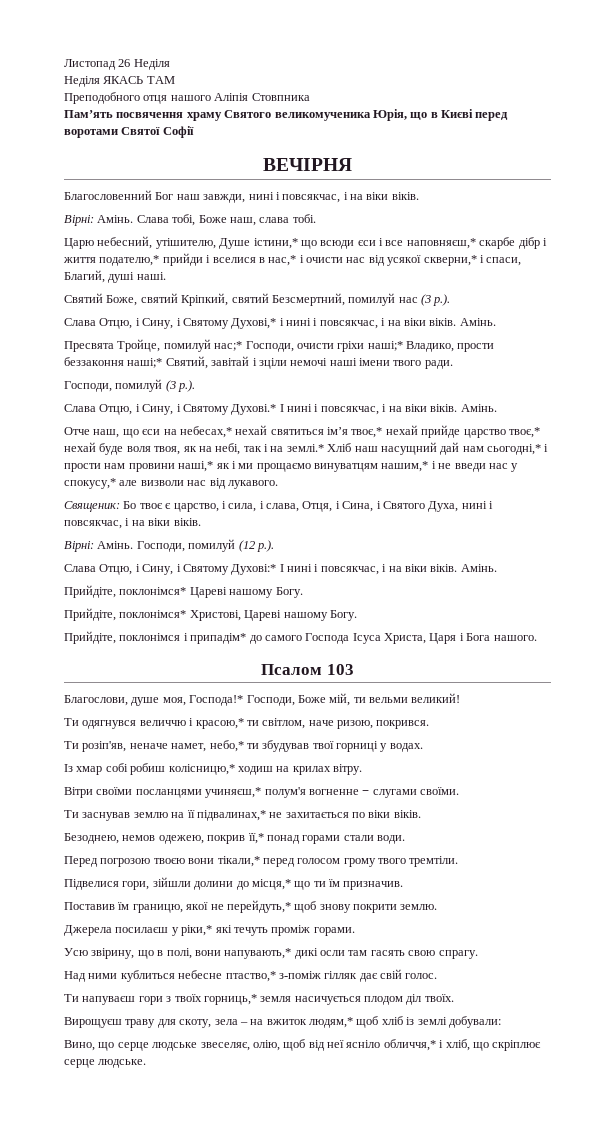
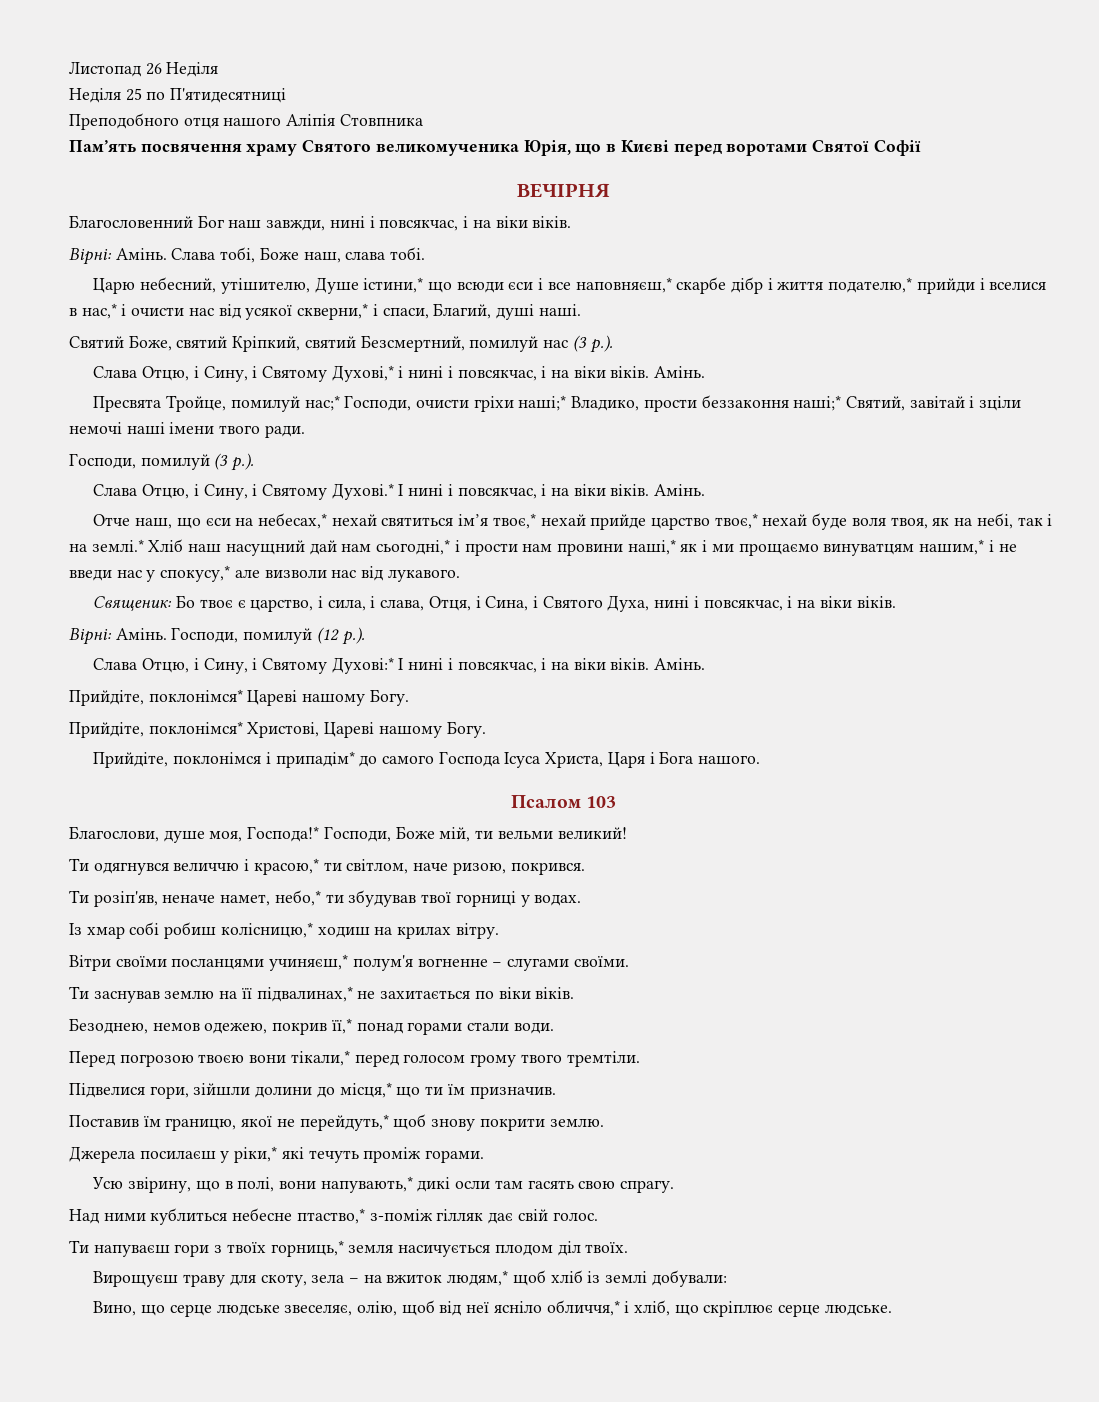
[103,76,175,84] ЯКАСЬ ТАМ -> [125,88,287,103] 25 по П'ятидесятниці

